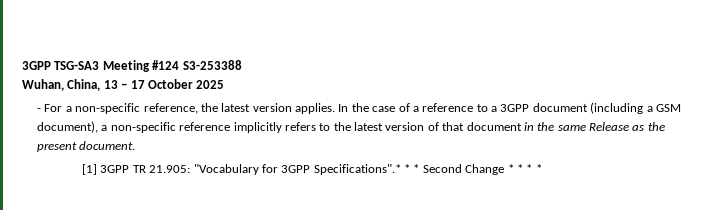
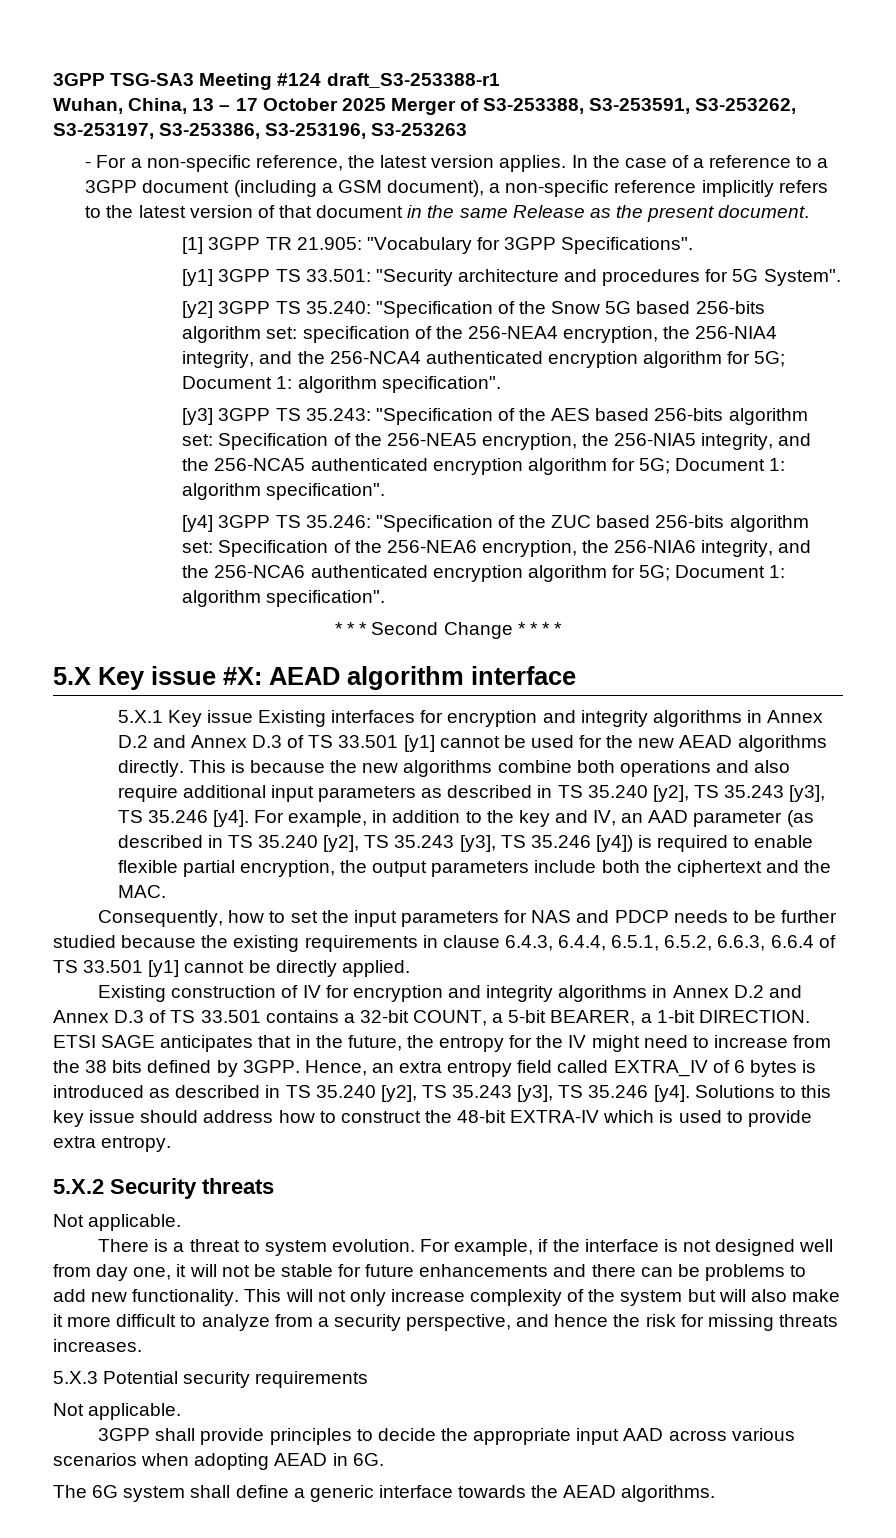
[182,60,242,70] S3-253388 -> [326,73,500,88] draft_S3-253388-r1
(225, 84) none -> [390,98,797,115] [53,123,468,139] Merger of S3-253388, S3-253591, S3-253262, S3-253197, S3-253386, S3-253196, S3-253263
[313,164,401,175] Specifications".* -> [561,237,694,254] [182,269,841,286] [182,301,765,318] [182,326,778,343] [182,351,786,368] [182,376,501,393] [182,408,808,425] [182,433,812,450] [182,458,786,475] [182,483,386,500] [182,515,809,532] [182,540,812,557] [182,565,786,582] [182,590,386,607] [334,622,343,635] Specifications". // [y1] 3GPP TS 33.501: "Security architecture and procedures for 5G System". // [y2] 3GPP TS 35.240: "Specification of the Snow 5G based 256-bits algorithm set: specification of the 256-NEA4 encryption, the 256-NIA4 integrity, and the 256-NCA4 authenticated encryption algorithm for 5G; Document 1: algorithm specification". // [y3] 3GPP TS 35.243: "Specification of the AES based 256-bits algorithm set: Specification of the 256-NEA5 encryption, the 256-NIA5 integrity, and the 256-NCA5 authenticated encryption algorithm for 5G; Document 1: algorithm specification". // [y4] 3GPP TS 35.246: "Specification of the ZUC based 256-bits algorithm set: Specification of the 256-NEA6 encryption, the 256-NIA6 integrity, and the 256-NCA6 authenticated encryption algorithm for 5G; Document 1: algorithm specification". // *
(542, 168) none -> [53,666,576,690] [117,710,824,727] [117,735,827,752] [117,760,791,777] [117,785,826,802] [117,810,814,827] [117,835,814,852] [117,860,832,877] [117,885,166,898] [98,910,838,927] [53,935,836,952] [53,960,410,977] [98,985,802,1002] [53,1010,810,1026] [53,1035,832,1052] [53,1060,817,1077] [53,1085,831,1102] [53,1110,812,1127] [53,1136,172,1152] [53,1178,274,1199] [53,1214,182,1231] [98,1239,834,1256] [53,1264,807,1281] [53,1289,840,1306] [53,1314,838,1331] [53,1339,142,1352] [53,1371,369,1388] [53,1403,182,1420] [98,1428,795,1445] [53,1453,384,1470] [53,1485,716,1502] // 5.X Key issue #X: AEAD algorithm interface // 5.X.1 Key issue Existing interfaces for encryption and integrity algorithms in Annex D.2 and Annex D.3 of TS 33.501 [y1] cannot be used for the new AEAD algorithms directly. This is because the new algorithms combine both operations and also require additional input parameters as described in TS 35.240 [y2], TS 35.243 [y3], TS 35.246 [y4]. For example, in addition to the key and IV, an AAD parameter (as described in TS 35.240 [y2], TS 35.243 [y3], TS 35.246 [y4]) is required to enable flexible partial encryption, the output parameters include both the ciphertext and the MAC. // Consequently, how to set the input parameters for NAS and PDCP needs to be further studied because the existing requirements in clause 6.4.3, 6.4.4, 6.5.1, 6.5.2, 6.6.3, 6.6.4 of TS 33.501 [y1] cannot be directly applied. // Existing construction of IV for encryption and integrity algorithms in Annex D.2 and Annex D.3 of TS 33.501 contains a 32-bit COUNT, a 5-bit BEARER, a 1-bit DIRECTION. ETSI SAGE anticipates that in the future, the entropy for the IV might need to increase from the 38 bits defined by 3GPP. Hence, an extra entropy field called EXTRA_IV of 6 bytes is introduced as described in TS 35.240 [y2], TS 35.243 [y3], TS 35.246 [y4]. Solutions to this key issue should address how to construct the 48-bit EXTRA-IV which is used to provide extra entropy. // 5.X.2 Security threats // Not applicable. // There is a threat to system evolution. For example, if the interface is not designed well from day one, it will not be stable for future enhancements and there can be problems to add new functionality. This will not only increase complexity of the system but will also make it more difficult to analyze from a security perspective, and hence the risk for missing threats increases. // 5.X.3 Potential security requirements // Not applicable. // 3GPP shall provide principles to decide the appropriate input AAD across various scenarios when adopting AEAD in 6G. // The 6G system shall define a generic interface towards the AEAD algorithms.

